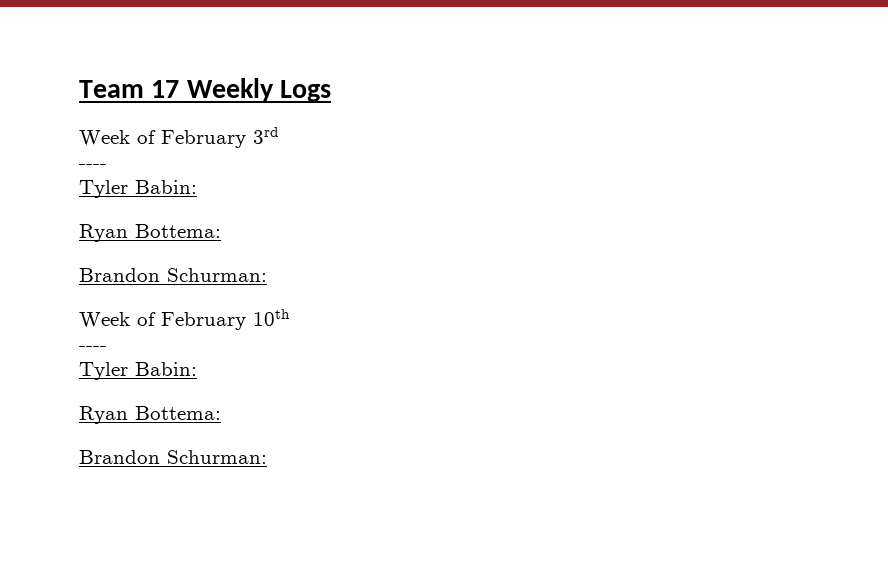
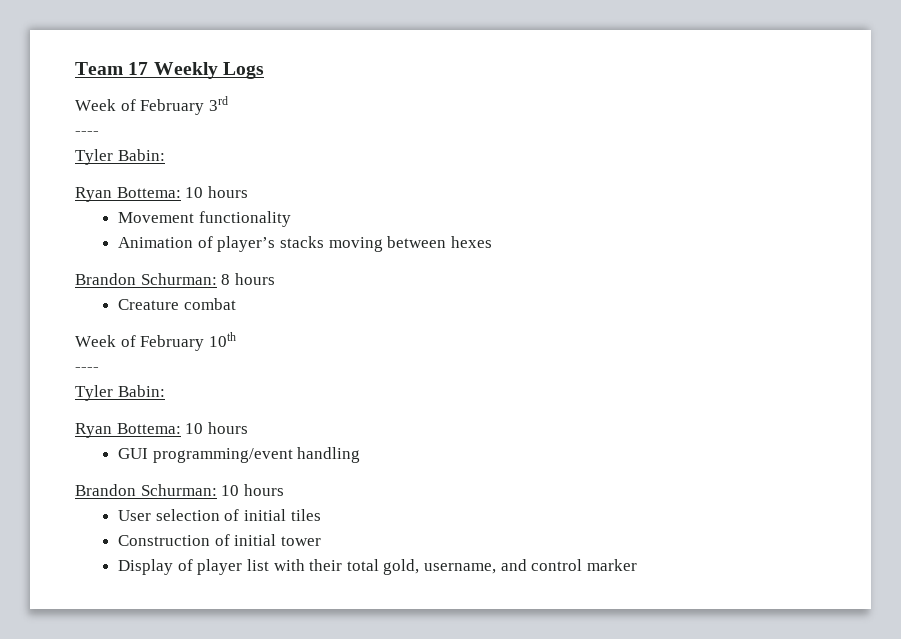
[79,268,267,282] // Brandon Schurman: -> [185,186,248,198] [118,211,291,227] [118,236,492,252] [75,273,275,285] [118,298,236,310] 10 hours // Movement functionality // Animation of player’s stacks moving between hexes // Brandon Schurman: 8 hours // Creature combat
[79,450,267,464] // Brandon Schurman: -> [185,422,248,434] [118,447,361,463] [75,484,284,496] [118,509,321,521] [118,534,322,546] [118,559,637,575] 10 hours // GUI programming/event handling // Brandon Schurman: 10 hours // User selection of initial tiles // Construction of initial tower // Display of player list with their total gold, username, and control marker

